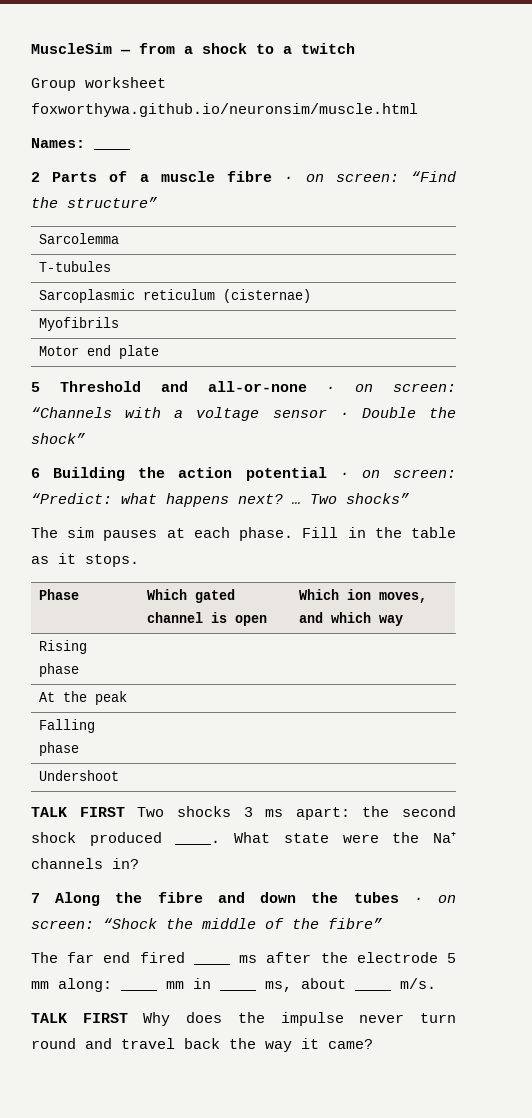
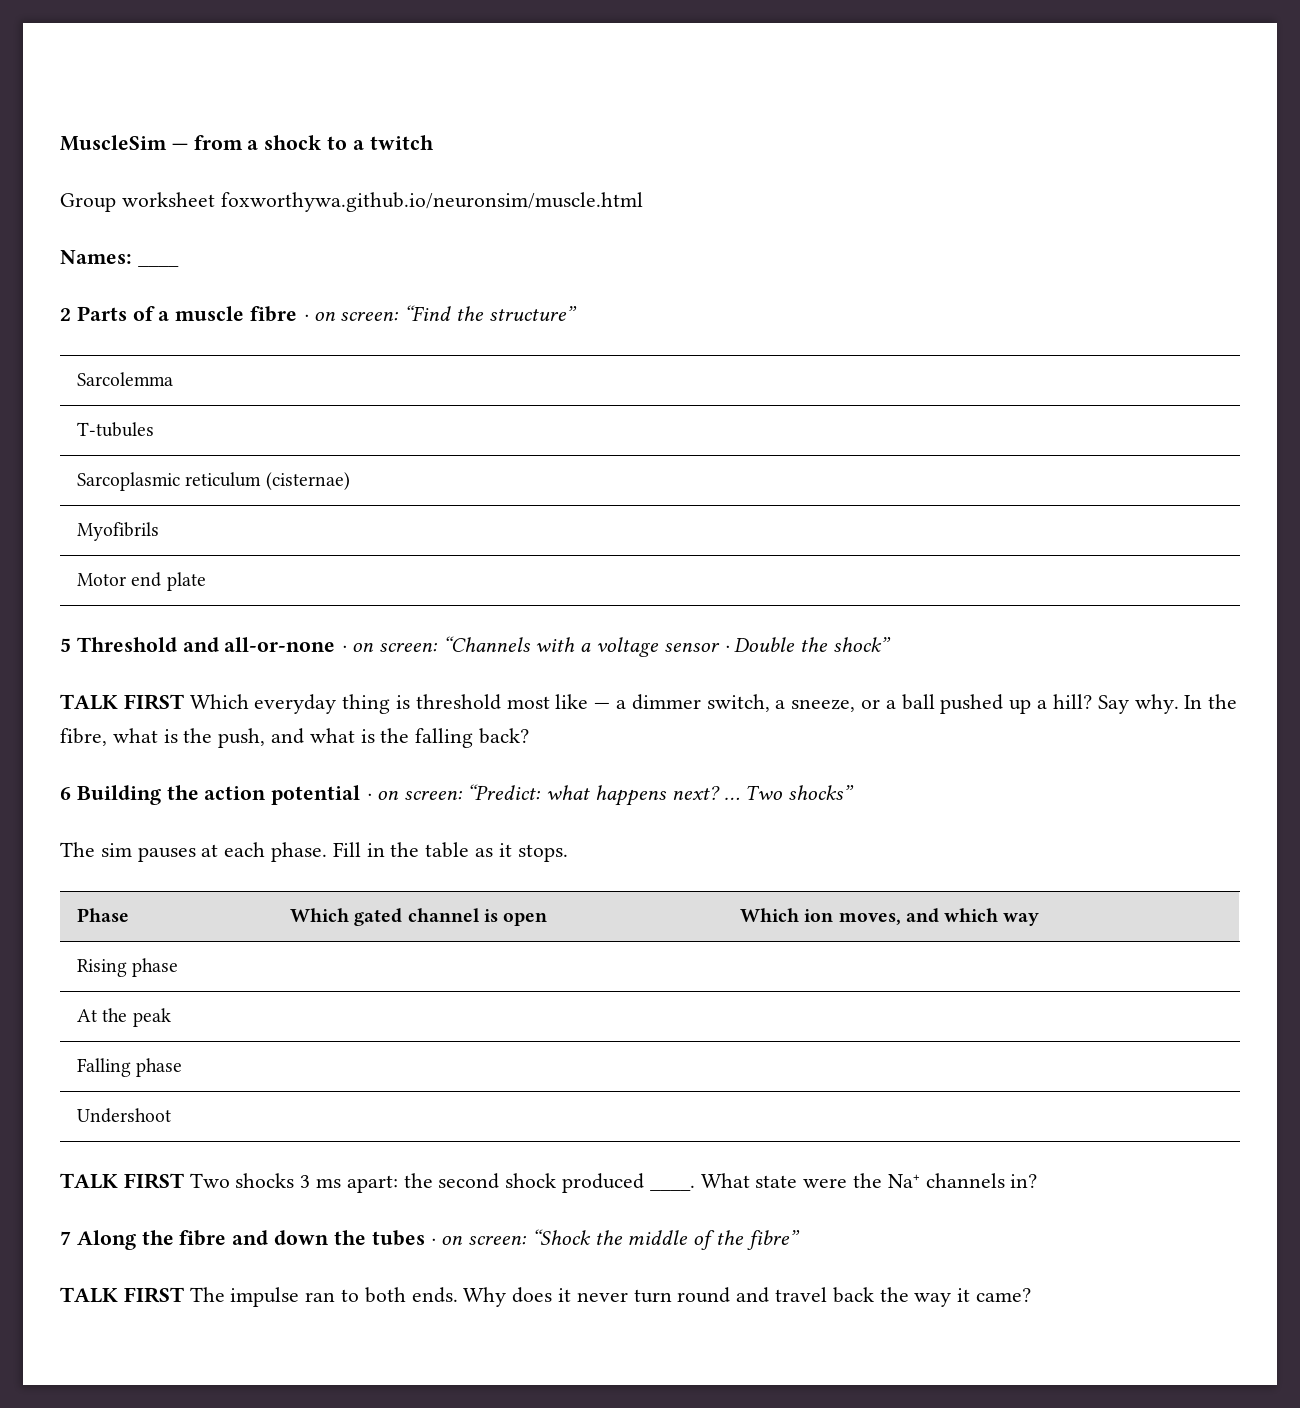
(86, 438) none -> [60,694,1238,714] [60,728,530,748] // TALK FIRST Which everyday thing is threshold most like — a dimmer switch, a sneeze, or a ball pushed up a hill? Say why. In the fibre, what is the push, and what is the falling back?
[31,952,185,963] [192,963,231,965] [239,952,457,963] [31,978,158,992] [166,978,211,989] [219,978,346,992] [354,989,392,991] [400,978,436,989] [31,1012,344,1026] The far end fired ____ ms after the electrode 5 mm along: ____ mm in ____ ms, about ____ m/s. // TALK FIRST Why does the impulse -> [60,1287,572,1307] TALK FIRST The impulse ran to both ends. Why does it

